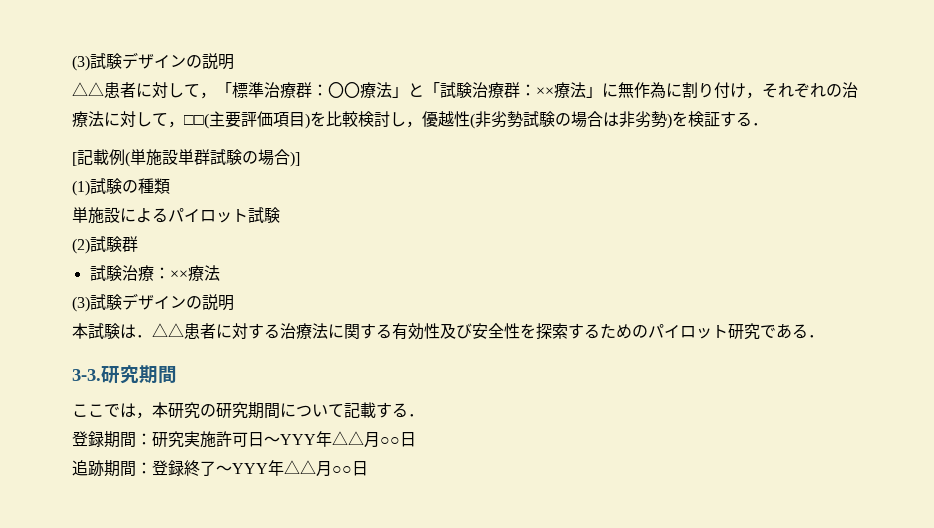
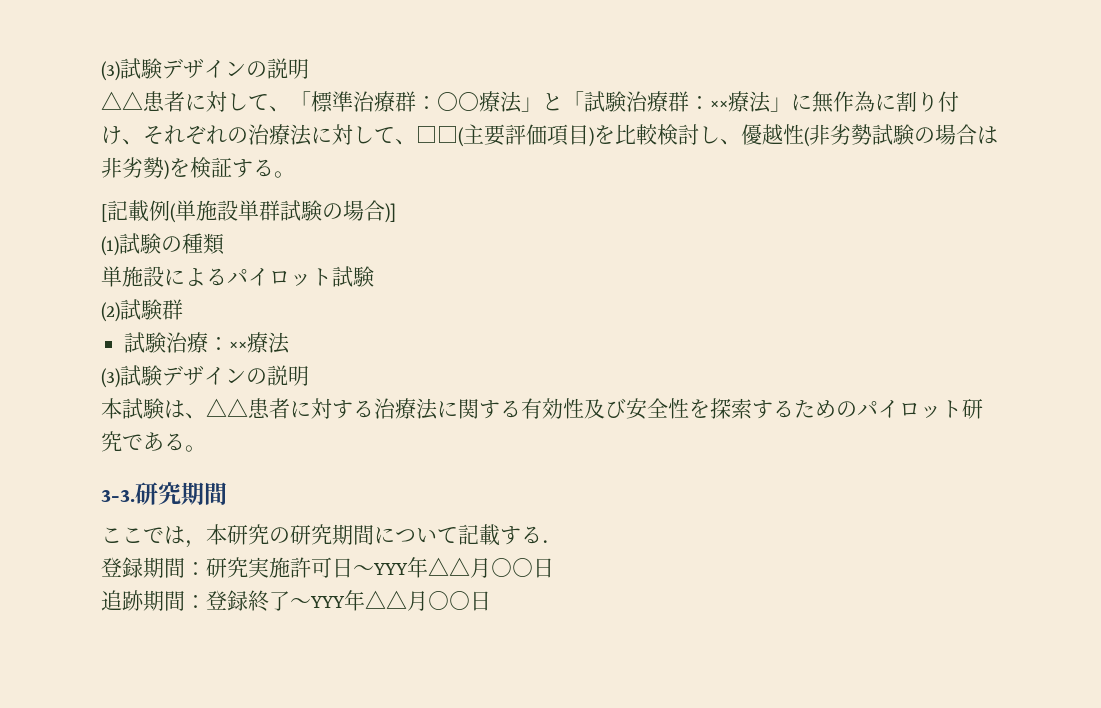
[200,92,216,99] ， -> [269,106,290,112] 、
[746,92,762,99] ， -> [122,139,143,145] 、
[168,121,184,128] ， -> [395,139,416,145] 、
[406,121,422,128] ， -> [720,139,741,145] 、
[752,123,768,126] ． -> [274,171,295,178] 。
[136,335,152,338] ． -> [185,413,206,419] 、
[808,335,824,338] ． -> [185,445,206,452] 。

